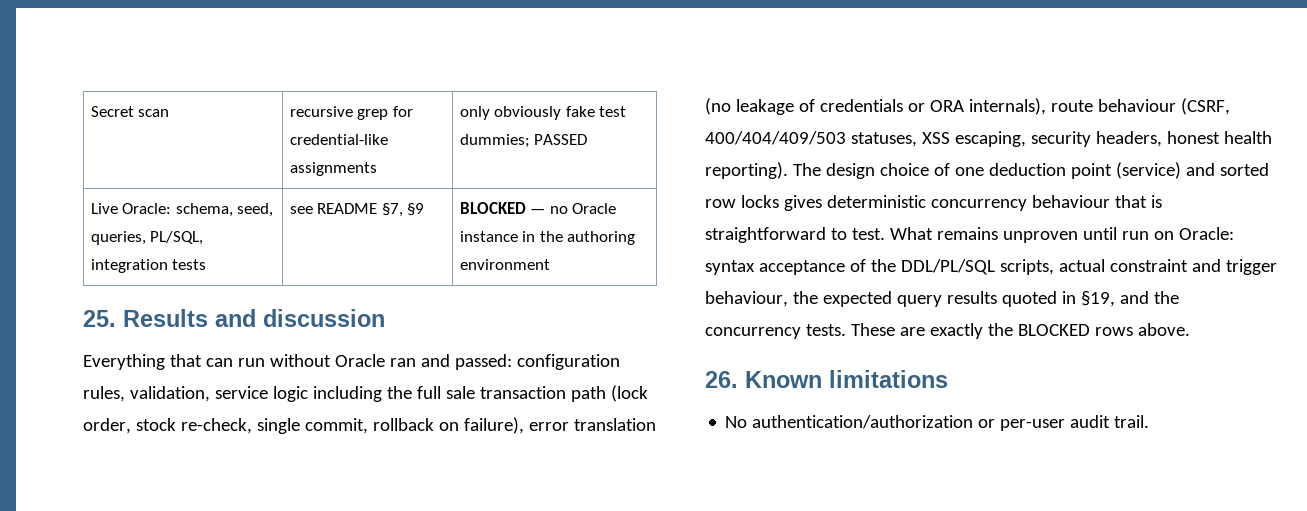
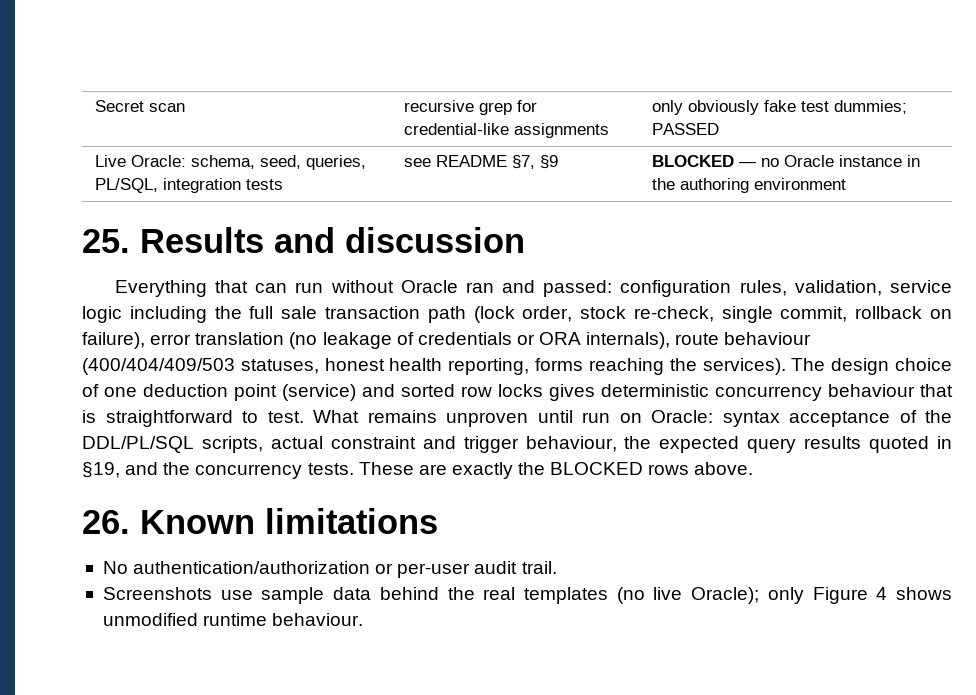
[1180,98,1230,115] [705,131,1272,147] [705,162,788,179] (CSRF, 400/404/409/503 statuses, XSS escaping, security headers, honest health reporting). -> [82,358,786,375] (400/404/409/503 statuses, honest health reporting, forms reaching the services).
(1150, 421) none -> [102,587,952,604] [102,613,364,626] // Screenshots use sample data behind the real templates (no live Oracle); only Figure 4 shows unmodified runtime behaviour.

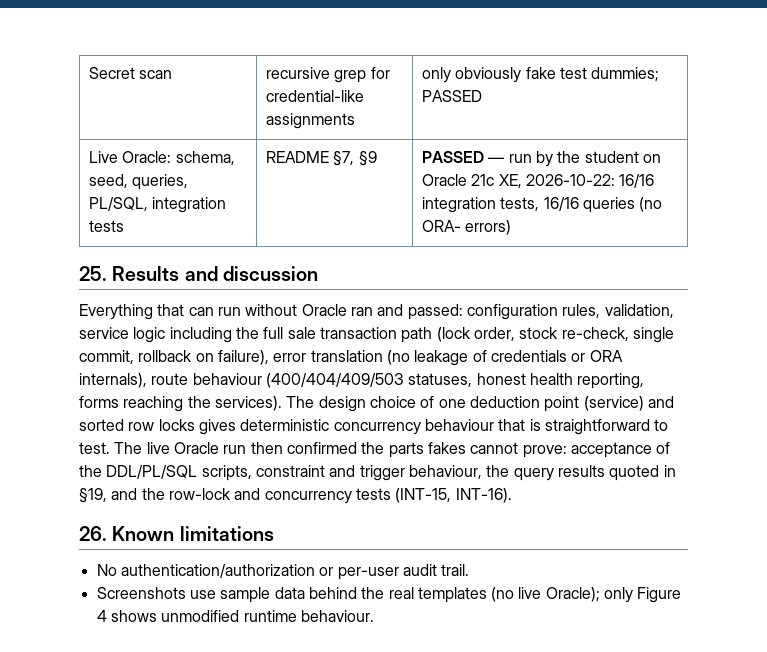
[403,158,431,167] see -> (124, 226) none
[651,155,920,167] [651,178,846,193] BLOCKED — no Oracle instance in the authoring environment -> [421,151,661,167] [421,174,655,188] [421,197,663,213] [421,220,512,235] PASSED — run by the student on Oracle 21c XE, 2026-10-22: 16/16 integration tests, 16/16 queries (no ORA- errors)
[313,410,780,427] What remains unproven until run on Oracle: syntax -> [114,442,567,458] The live Oracle run then confirmed the parts fakes cannot prove:
[270,436,323,449] actual -> (252, 473) none
[659,436,740,453] expected -> (510, 471) none
[195,462,754,479] concurrency tests. These are exactly the BLOCKED rows above. -> [168,488,512,504] row-lock and concurrency tests (INT-15, INT-16).

